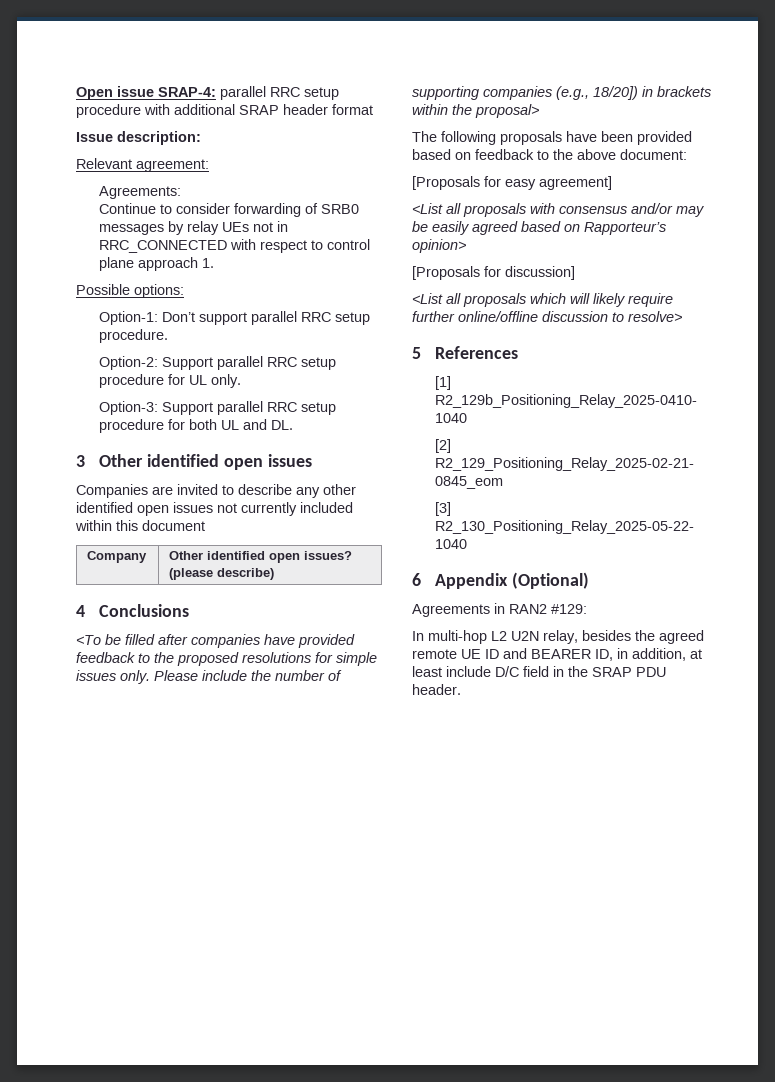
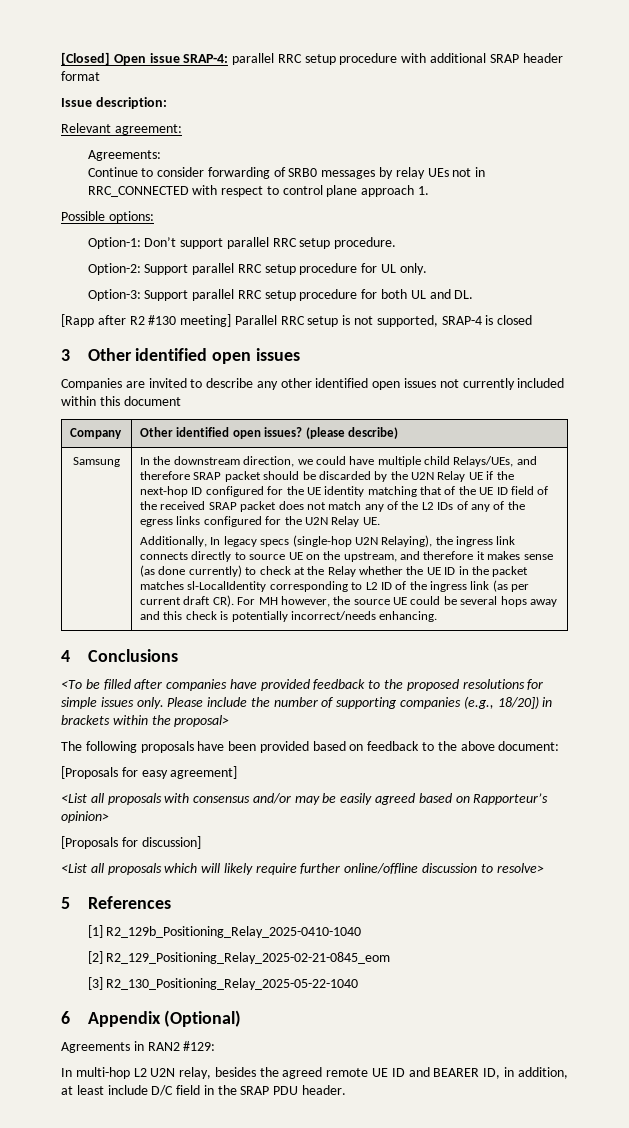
(76, 93) none -> [61,52,110,65] [Closed]
(294, 425) none -> [61,314,533,327] // [Rapp after R2 #130 meeting] Parallel RRC setup is not supported, SRAP-4 is closed
(275, 574) none -> [73,457,120,467] [140,456,537,467] [140,471,514,482] [140,486,549,497] [140,501,525,512] [140,516,380,527] [140,535,516,547] [140,551,553,562] [140,565,529,577] [140,580,530,592] [140,595,557,607] [140,611,438,622] // Samsung | In the downstream direction, we could have multiple child Relays/UEs, and therefore SRAP packet should be discarded by the U2N Relay UE if the next-hop ID configured for the UE identity matching that of the UE ID field of the received SRAP packet does not match any of the L2 IDs of any of the egress links configured for the U2N Relay UE. // Additionally, In legacy specs (single-hop U2N Relaying), the ingress link connects directly to source UE on the upstream, and therefore it makes sense (as done currently) to check at the Relay whether the UE ID in the packet matches sl-LocalIdentity corresponding to L2 ID of the ingress link (as per current draft CR). For MH however, the source UE could be several hops away and this check is potentially incorrect/needs enhancing.

